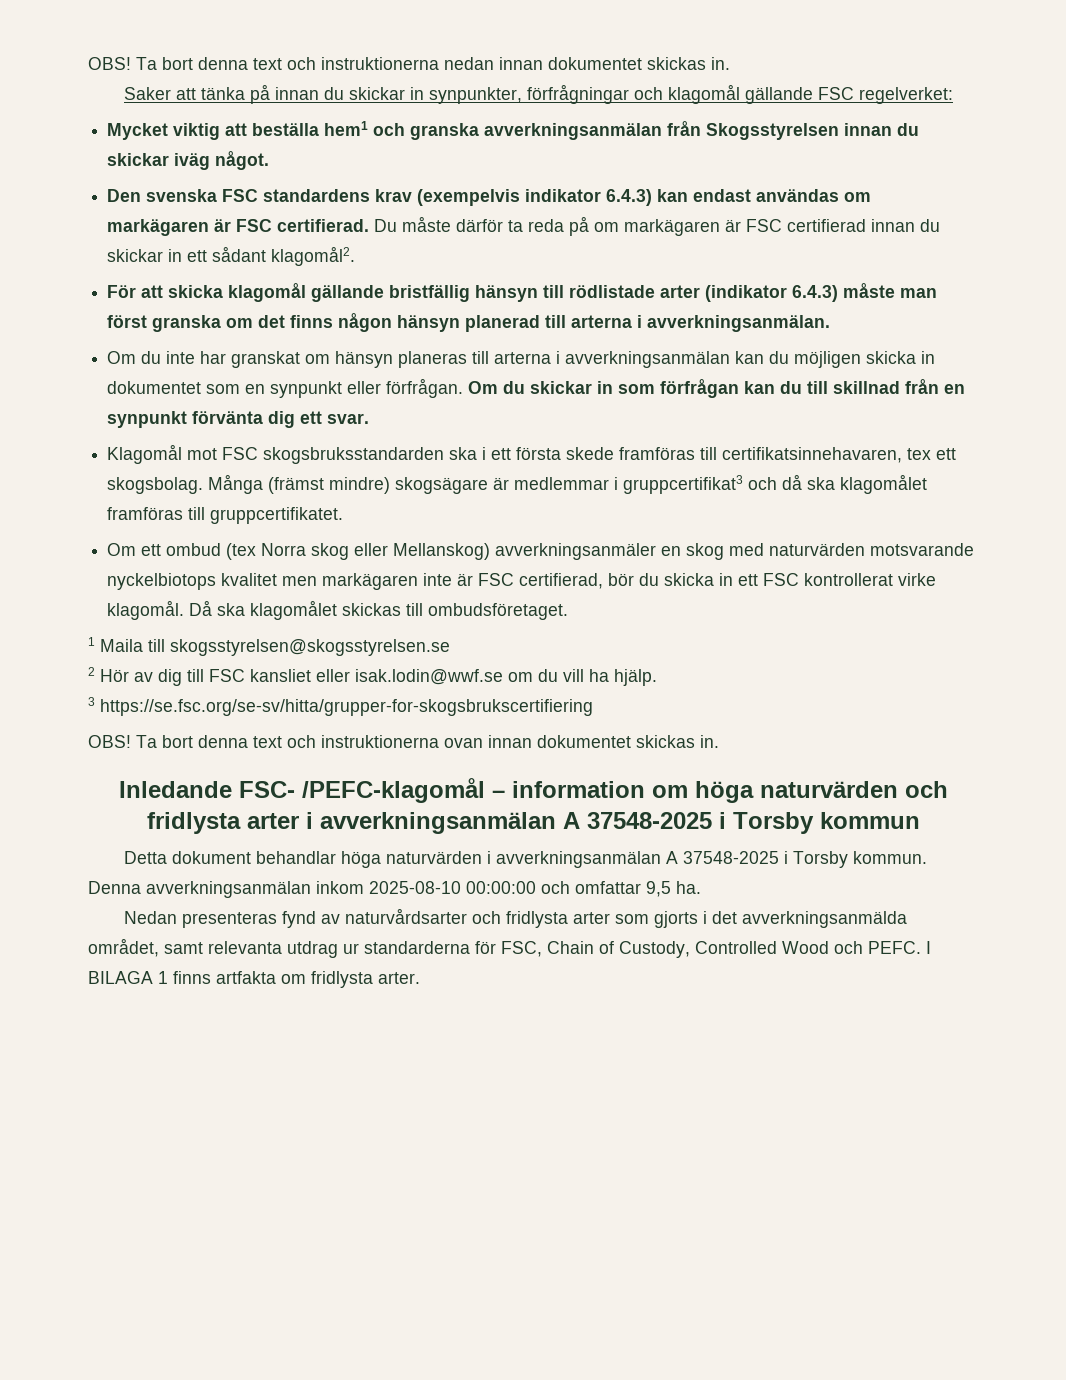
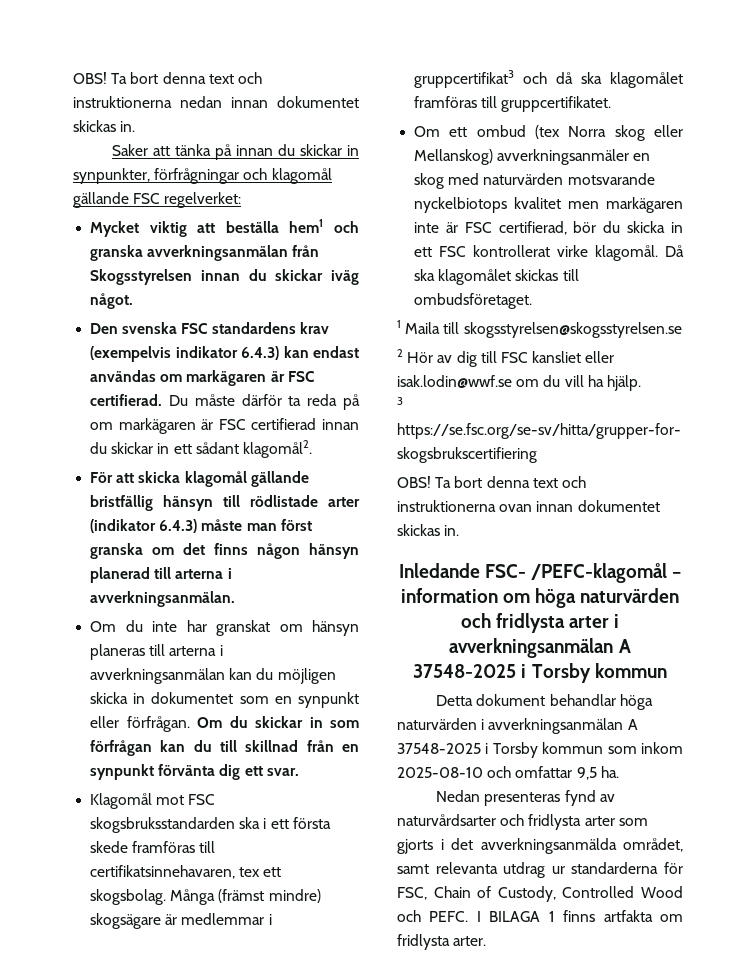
[853,851,928,864] [88,881,311,898] kommun. Denna avverkningsanmälan -> [542,742,637,754] kommun som
[466,881,536,894] 00:00:00 -> (483, 772) none

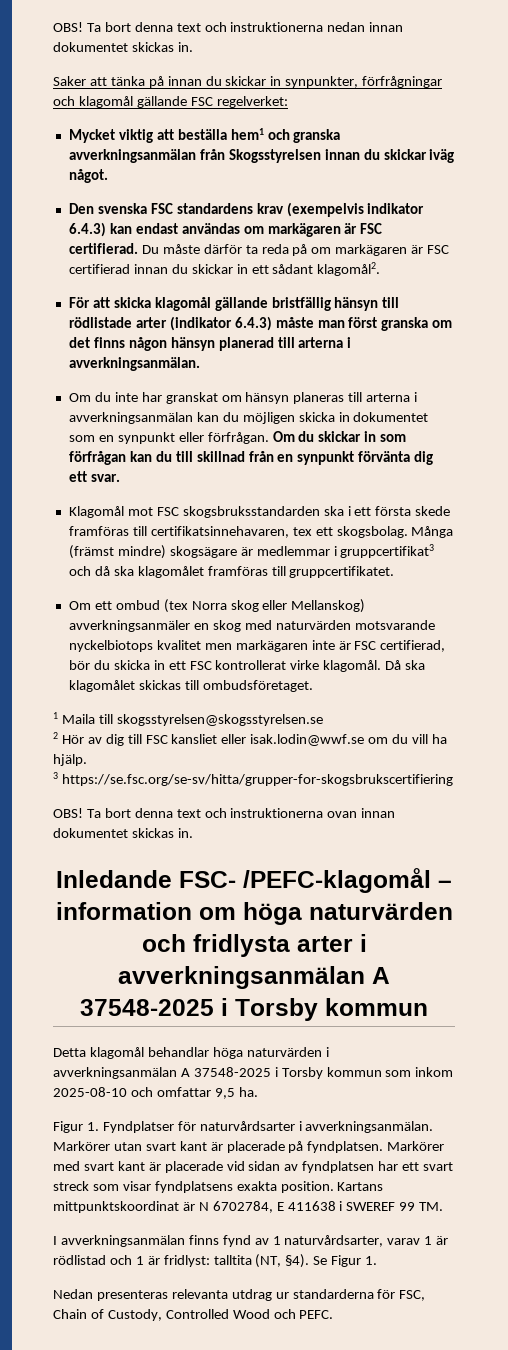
[476,694,546,706] dokument -> [89,1047,144,1059] klagomål
[436,790,615,806] [397,814,648,830] [397,838,683,854] [397,864,429,874] Nedan presenteras fynd av naturvårdsarter och fridlysta arter som gjorts i det avverkningsanmälda området, samt -> [53,1121,434,1133] [53,1141,445,1153] [53,1161,454,1173] [53,1181,384,1193] [53,1201,444,1213] [53,1235,449,1247] [53,1254,378,1268] [53,1289,168,1301] Figur 1. Fyndplatser för naturvårdsarter i avverkningsanmälan. Markörer utan svart kant är placerade på fyndplatsen. Markörer med svart kant är placerade vid sidan av fyndplatsen har ett svart streck som visar fyndplatsens exakta position. Kartans mittpunktskoordinat är N 6702784, E 411638 i SWEREF 99 TM. // I avverkningsanmälan finns fynd av 1 naturvårdsarter, varav 1 är rödlistad och 1 är fridlyst: talltita (NT, §4). Se Figur 1. // Nedan presenteras
[476,910,683,922] [397,934,487,950] I BILAGA 1 finns artfakta om fridlysta arter. -> (334, 1314) none

